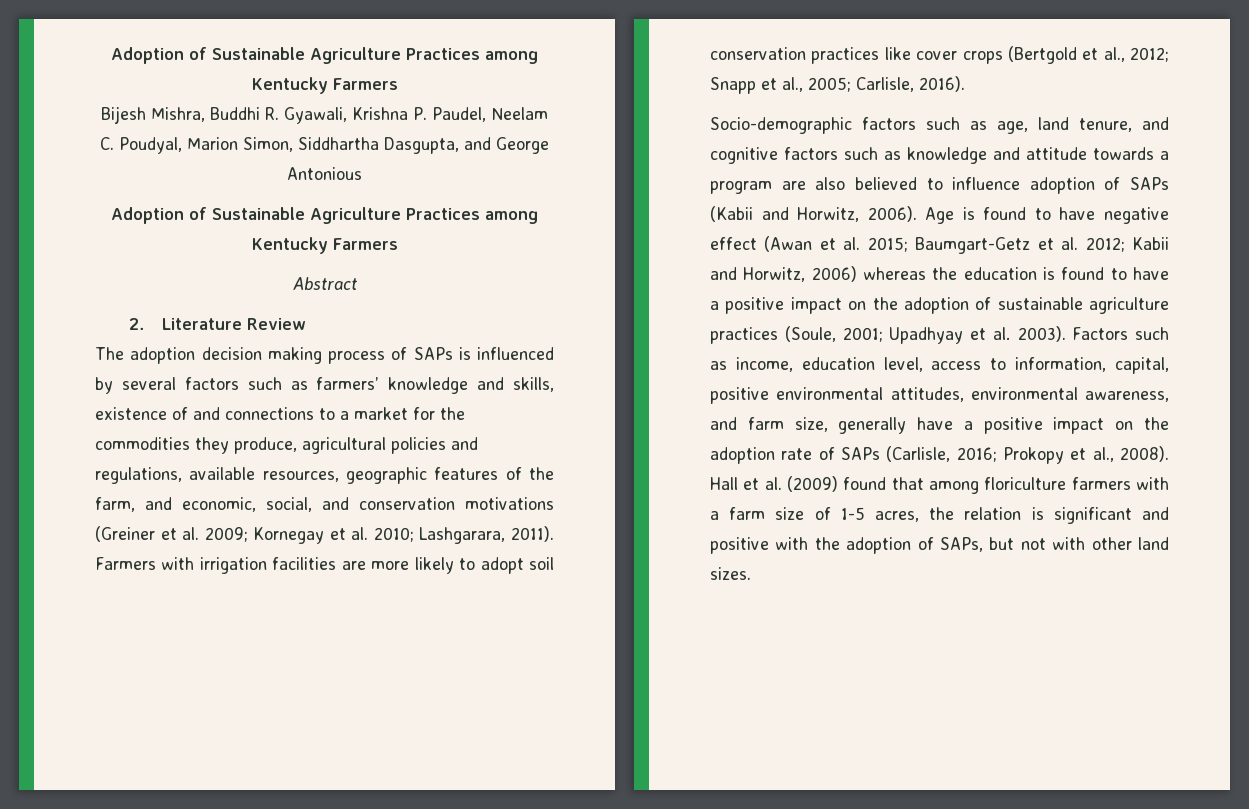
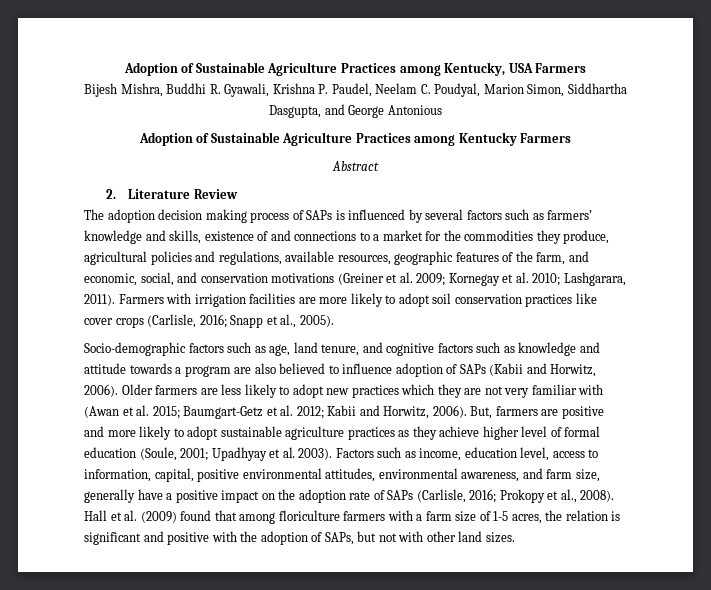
[111,47,538,64] [251,77,328,94] Adoption of Sustainable Agriculture Practices among Kentucky -> [123,62,533,76] Adoption of Sustainable Agriculture Practices among Kentucky, USA
[1007,46,1169,64] [710,76,965,94] (Bertgold et al., 2012; Snapp et al., 2005; Carlisle, 2016). -> [147,314,334,328] (Carlisle, 2016; Snapp et al., 2005).
[925,207,1169,224] [710,237,757,250] Age is found to have negative effect -> [121,384,604,398] Older farmers are less likely to adopt new practices which they are not very familiar with
[811,266,1169,282] [710,297,1169,314] [710,327,778,344] 2006) whereas the education is found to have a positive impact on the adoption of sustainable agriculture practices -> [432,405,604,419] [84,426,601,440] [84,447,136,458] 2006). But, farmers are positive and more likely to adopt sustainable agriculture practices as they achieve higher level of formal education

